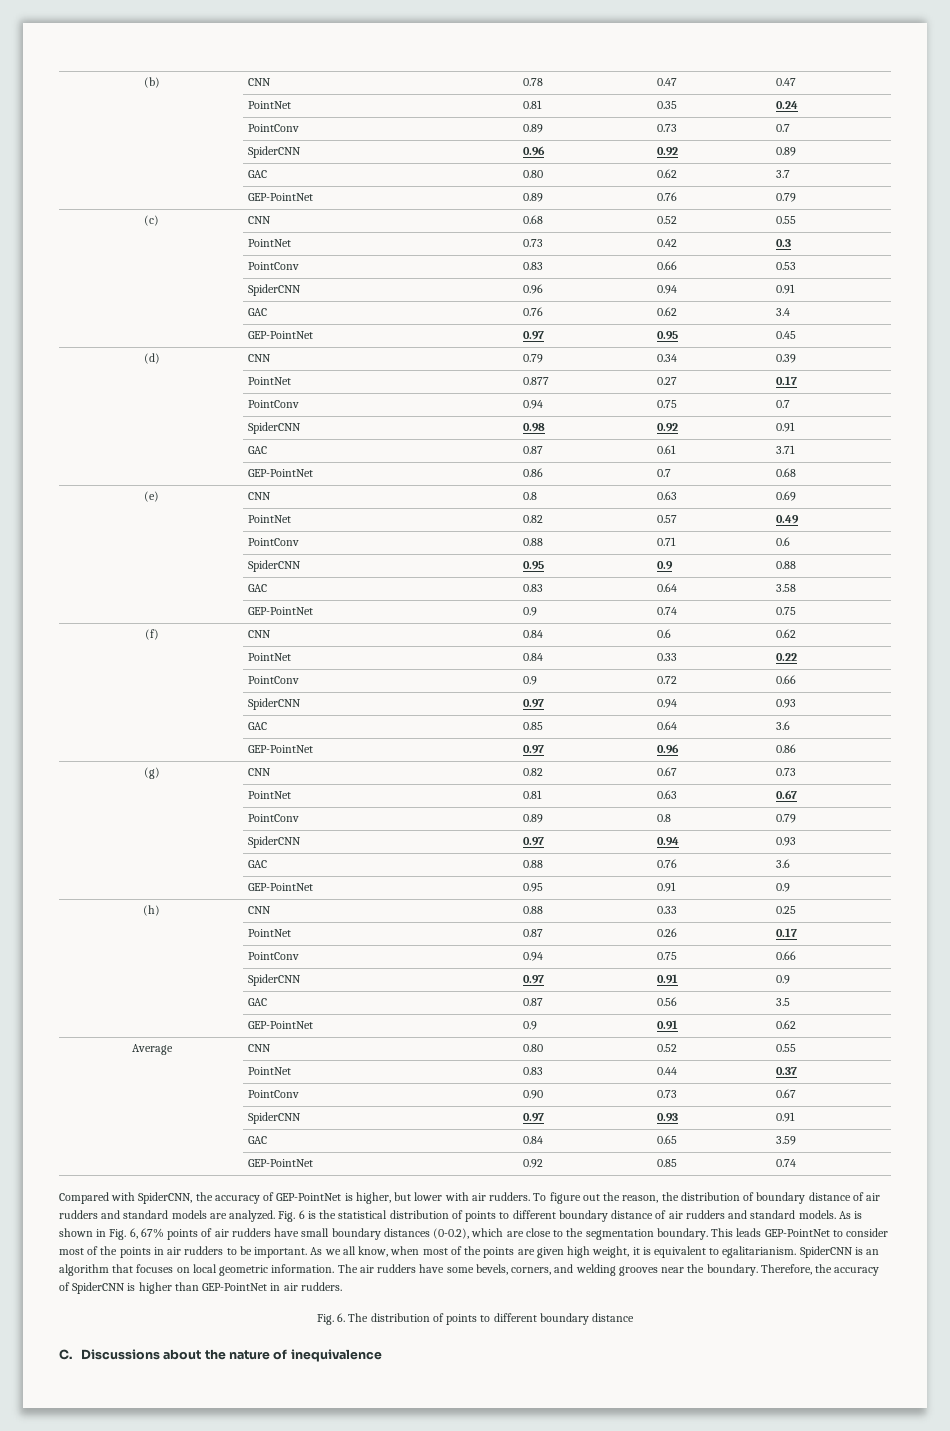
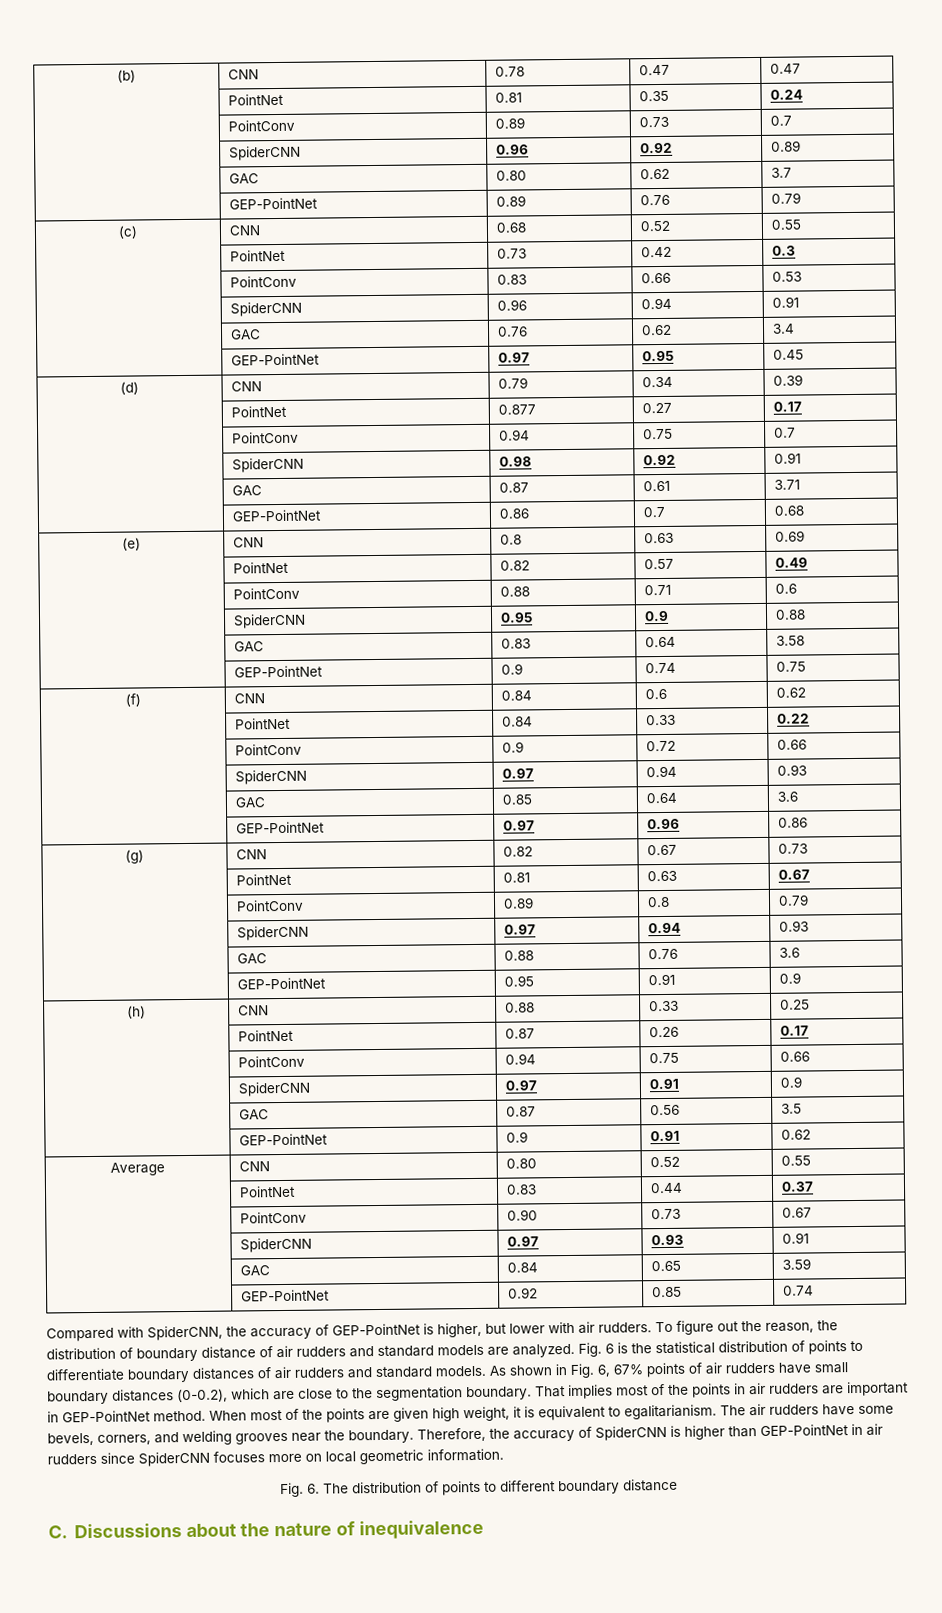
[512,1210,654,1222] different boundary distance -> [46,1367,254,1383] differentiate boundary distances
[854,1211,863,1219] is -> (506, 1370) none
[711,1228,889,1237] This leads GEP-PointNet to consider -> [535,1384,613,1400] That implies
[226,1246,420,1258] to be important. As we all know, when -> [822,1381,909,1397] [47,1410,247,1423] are important in GEP-PointNet method. When
[799,1246,880,1258] [59,1264,335,1276] SpiderCNN is an algorithm that focuses on local geometric information. -> (717, 1412) none
[300,1282,342,1291] rudders. -> [47,1448,504,1467] rudders since SpiderCNN focuses more on local geometric information.

